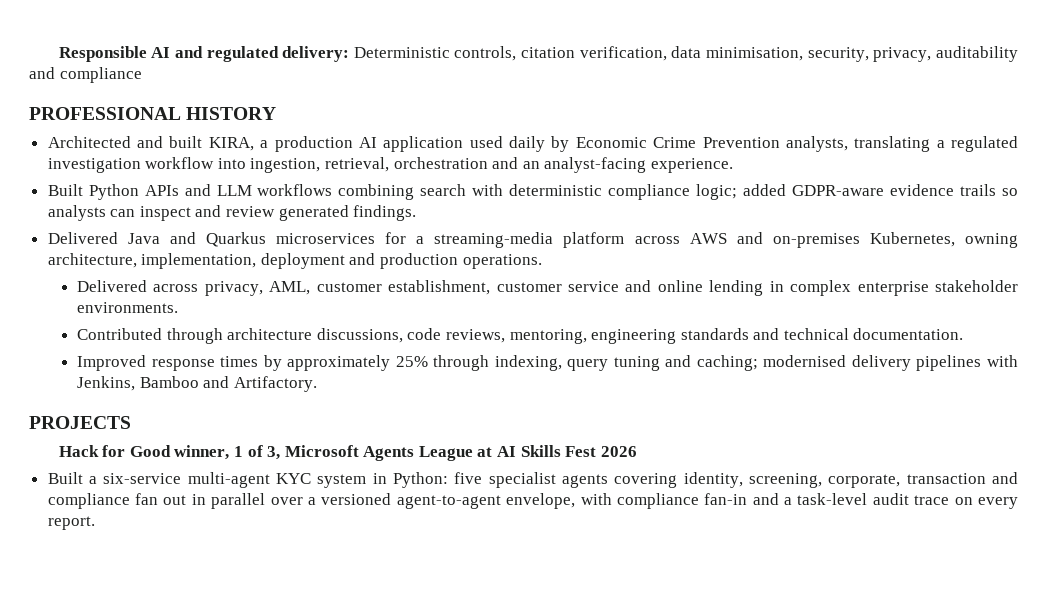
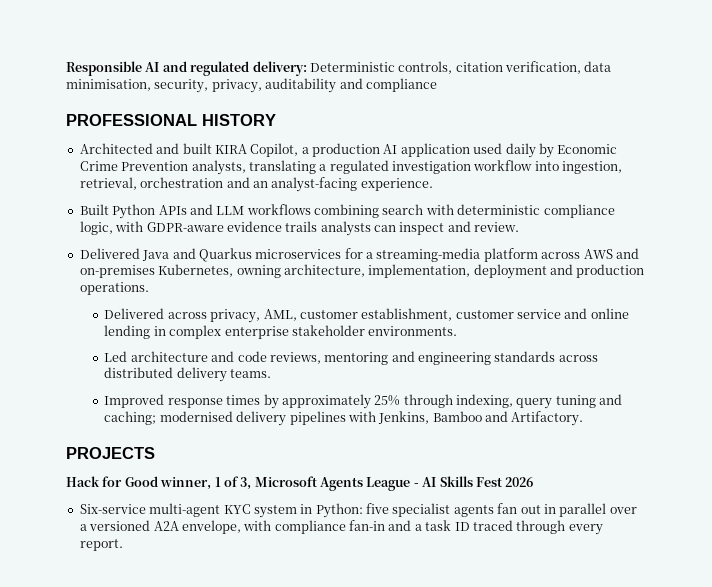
[208,137,254,151] KIRA, -> [214,143,299,157] KIRA Copilot,
[696,184,787,200] logic; added -> [79,221,144,235] logic, with
[1001,188,1018,196] so -> (318, 226) none
[226,205,417,221] review generated findings. -> [474,222,520,232] review.
[76,328,964,344] Contributed through architecture discussions, code reviews, mentoring, engineering standards and technical documentation. -> [104,351,598,365] [104,367,272,382] Led architecture and code reviews, mentoring and engineering standards across distributed delivery teams.
[477,447,493,457] at -> [413,483,419,487] -
[47,472,182,484] Built a six-service -> [79,504,146,514] Six-service
[614,472,1018,488] [47,493,130,509] covering identity, screening, corporate, transaction and compliance -> (494, 511) none
[396,495,501,509] agent-to-agent -> [153,521,179,531] A2A
[797,493,973,505] task-level audit trace on -> [425,520,566,534] task ID traced through

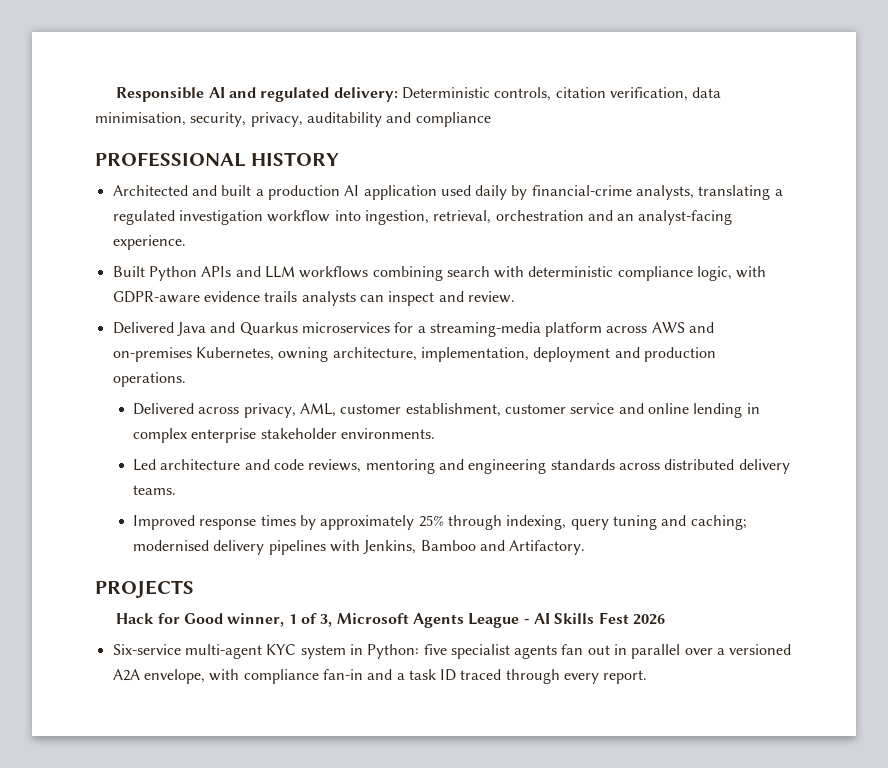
[214,143,299,157] KIRA Copilot, -> (252, 190) none
[557,144,618,154] [79,161,189,171] Economic Crime Prevention -> [531,185,632,196] financial-crime

